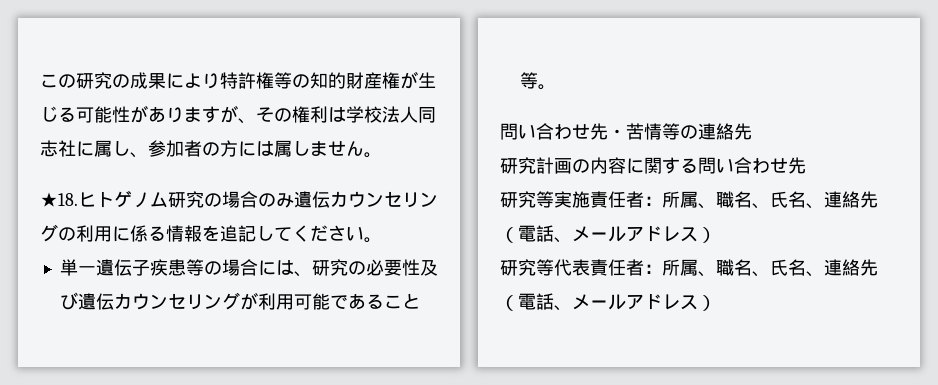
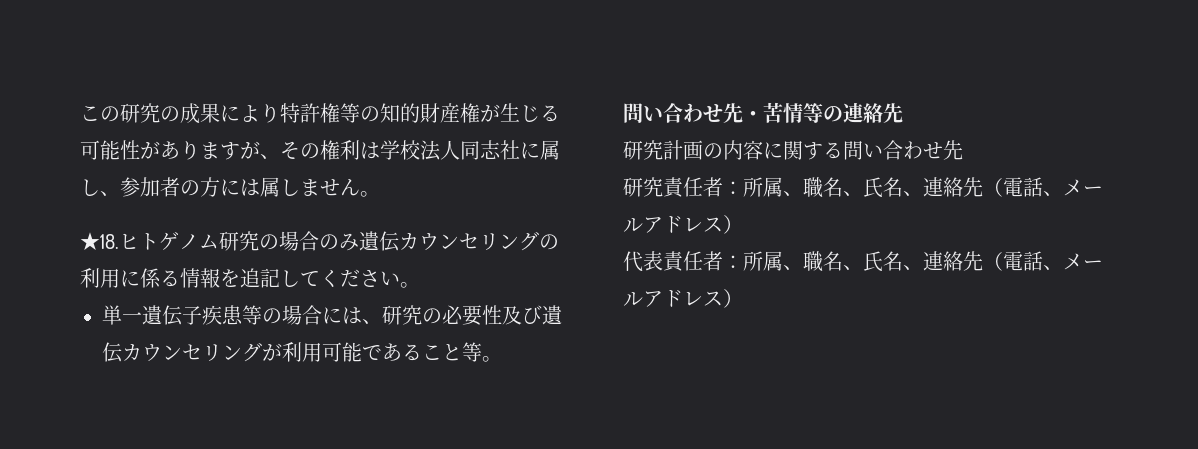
[536,191,590,208] 等実施 -> (663, 187) none
[500,259,554,276] 研究等 -> (743, 224) none

